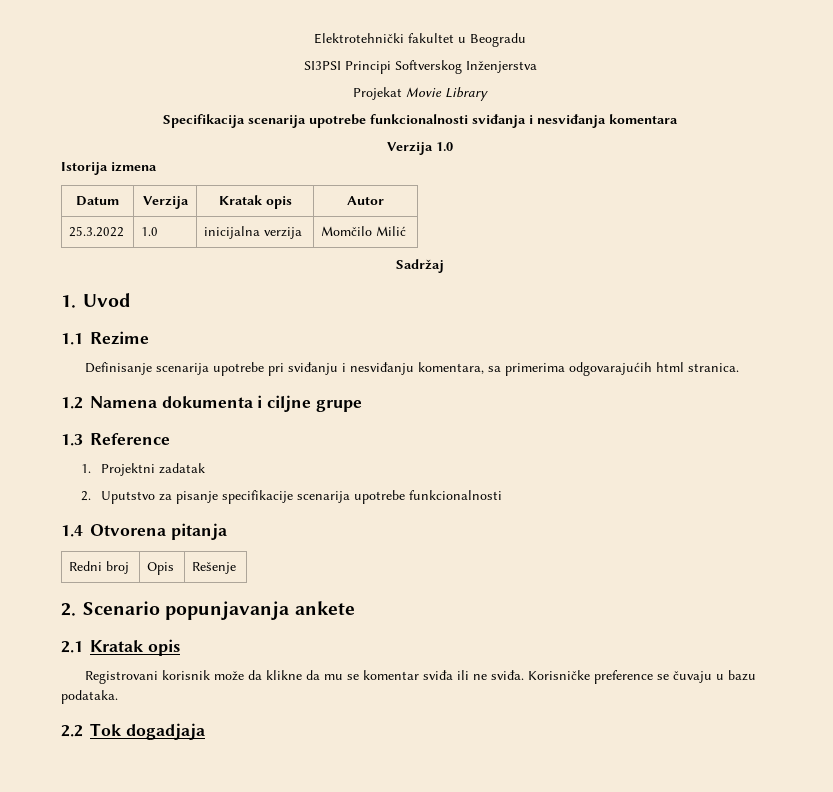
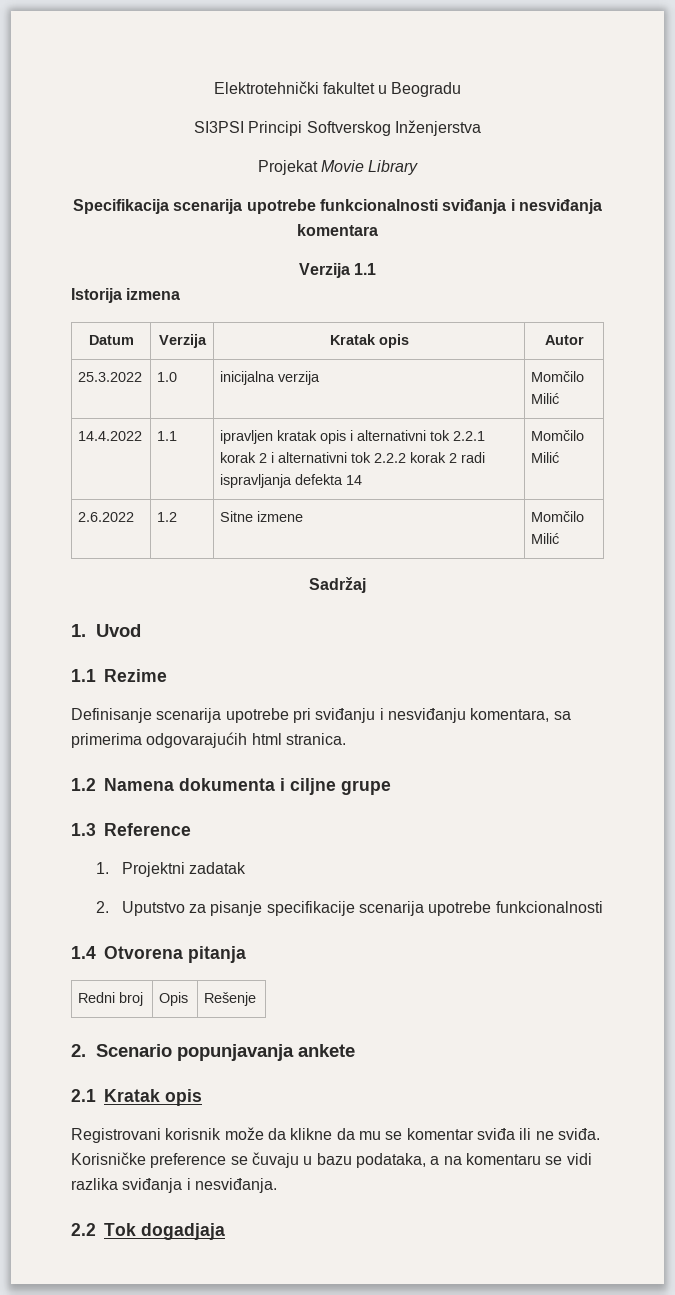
[436,142,453,151] 1.0 -> [354,263,377,275] 1.1
(407, 231) none -> [78,431,143,441] [157,431,178,441] [220,430,486,444] [220,452,486,463] [220,474,363,488] [531,430,585,441] [531,452,560,463] [78,512,135,522] [157,512,178,522] [220,511,304,522] [531,511,585,522] [531,533,560,544] // 14.4.2022 | 1.1 | ipravljen kratak opis i alternativni tok 2.2.1 korak 2 i alternativni tok 2.2.2 korak 2 radi ispravljanja defekta 14 | Momčilo Milić // 2.6.2022 | 1.2 | Sitne izmene | Momčilo Milić
[61,690,118,704] podataka. -> [355,1153,592,1168] [71,1178,277,1193] podataka, a na komentaru se vidi razlika sviđanja i nesviđanja.

